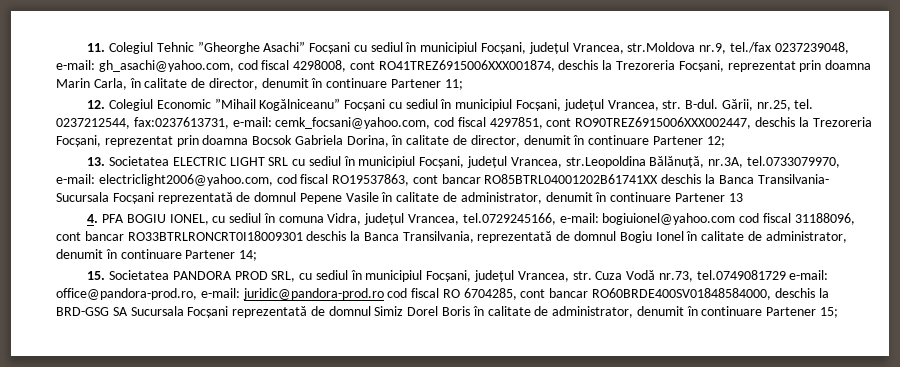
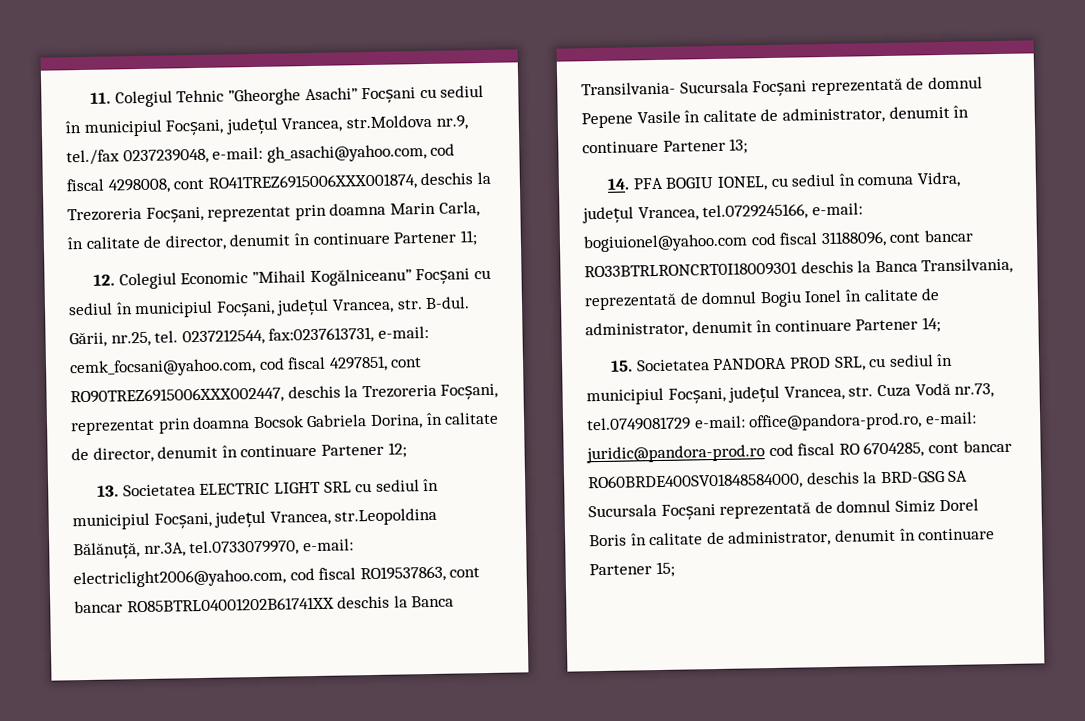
[728,193,743,202] [87,214,99,223] 13 // 4. -> [729,138,749,154] [607,178,631,190] 13; // 14.

